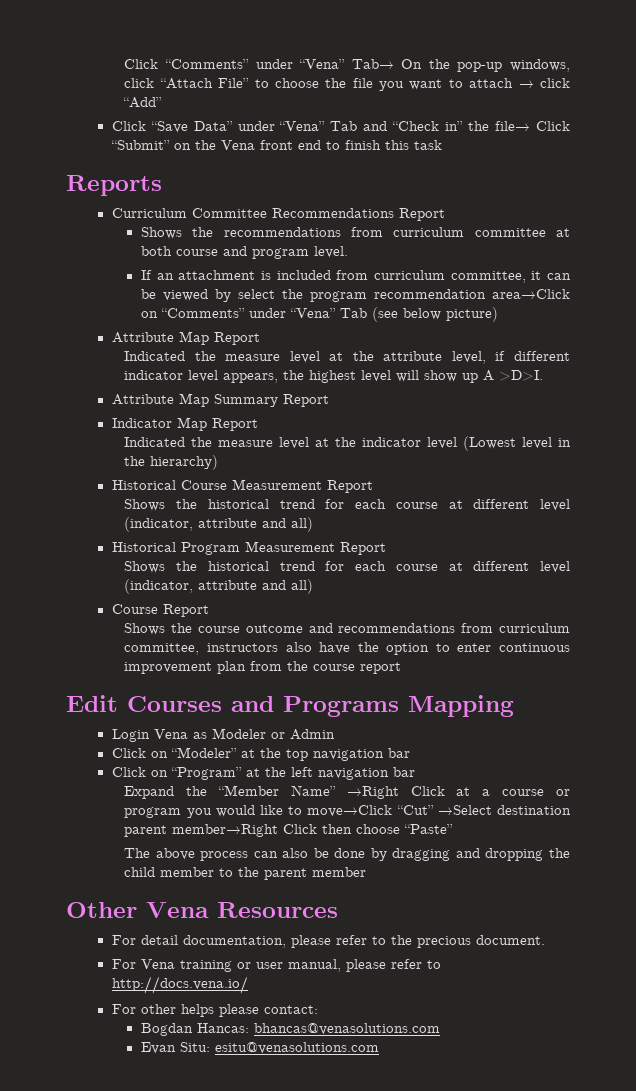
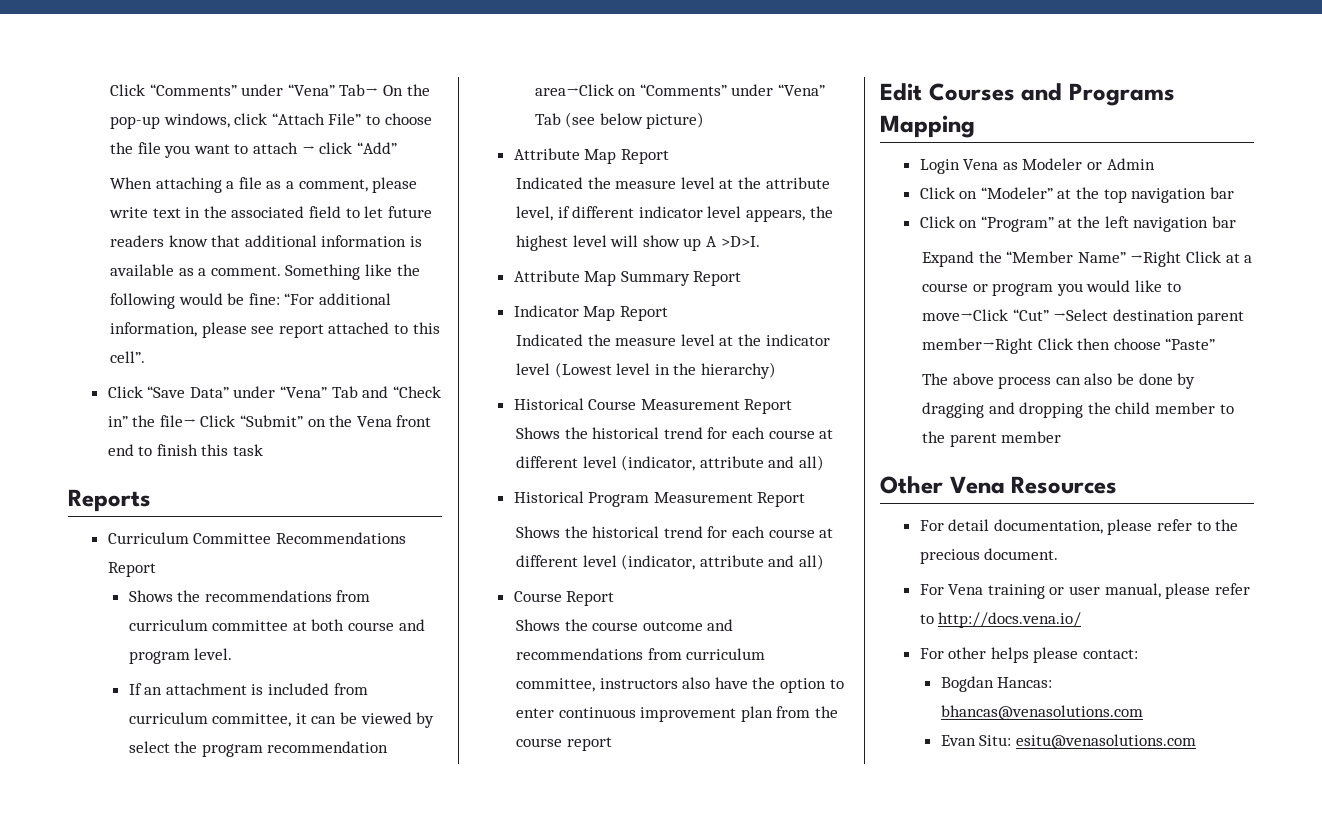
(163, 102) none -> [109,177,418,193] [108,206,432,218] [109,235,422,247] [109,264,420,280] [109,293,391,309] [109,322,440,338] [109,351,145,363] // When attaching a file as a comment, please write text in the associated field to let future readers know that additional information is available as a comment. Something like the following would be fine: “For additional information, please see report attached to this cell”.

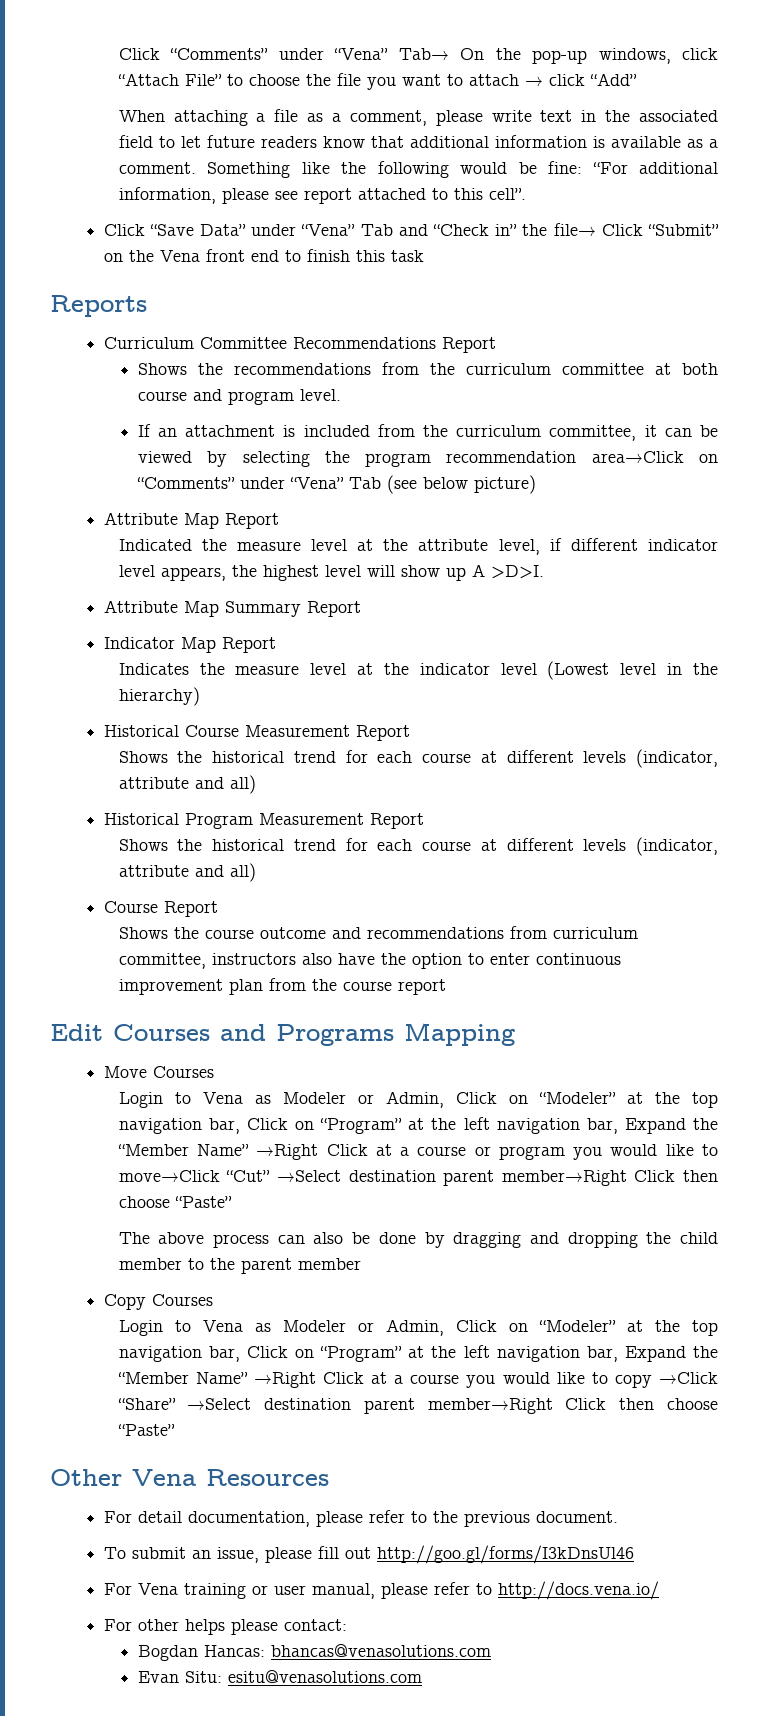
(371, 596) none -> [429,363,455,375] the
(368, 689) none -> [423,425,449,437] the
[128,741,170,753] select -> [242,451,310,467] selecting
[515,334,583,346] Indicated -> [118,663,189,675] Indicates
[582,456,617,468] level -> [583,751,627,763] levels
[582,555,617,567] level -> [583,839,627,851] levels
[919,158,1155,174] [919,187,1234,203] [919,216,1236,232] // Login Vena as Modeler or Admin // Click on “Modeler” at the top navigation bar // Click on “Program” at the left navigation bar // -> [103,1066,214,1078] [118,1091,718,1108] [118,1117,618,1134] // Move Courses // Login to Vena as Modeler or Admin, Click on “Modeler” at the top navigation bar, Click on “Program” at the left navigation bar,
(1062, 437) none -> [103,1294,213,1310] [118,1319,718,1336] [118,1345,718,1362] [117,1372,718,1388] [117,1398,719,1414] [117,1424,175,1436] // Copy Courses // Login to Vena as Modeler or Admin, Click on “Modeler” at the top navigation bar, Click on “Program” at the left navigation bar, Expand the “Member Name” →Right Click at a course you would like to copy →Click “Share” →Select destination parent member→Right Click then choose “Paste”
[919,549,980,564] precious -> [463,1511,530,1527] previous
(1059, 554) none -> [103,1545,634,1564] // To submit an issue, please fill out http://goo.gl/forms/I3kDnsUl46

